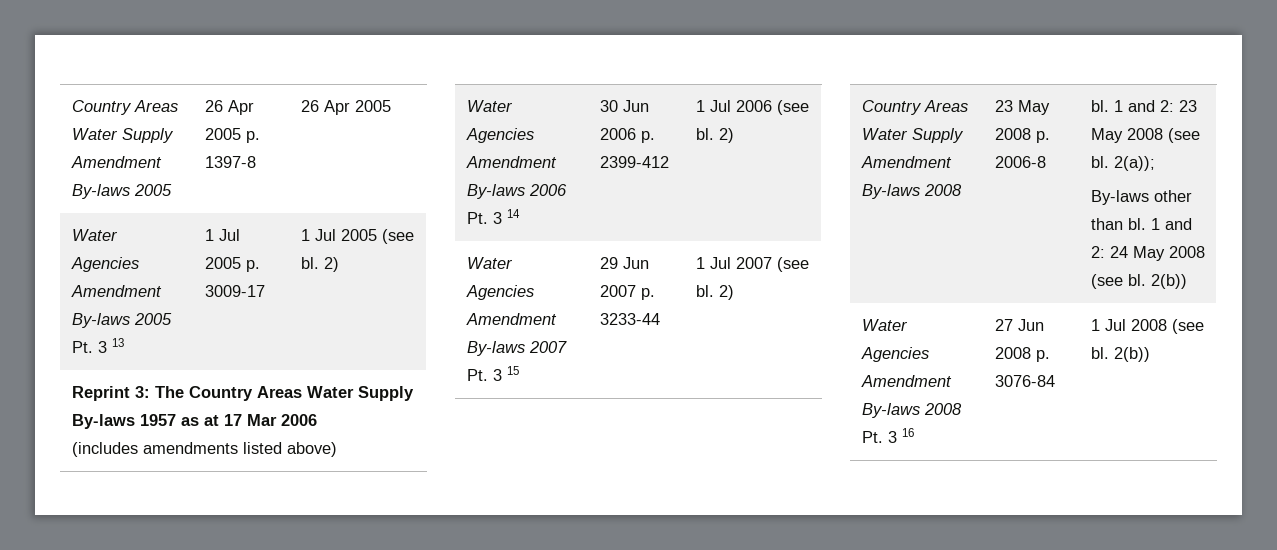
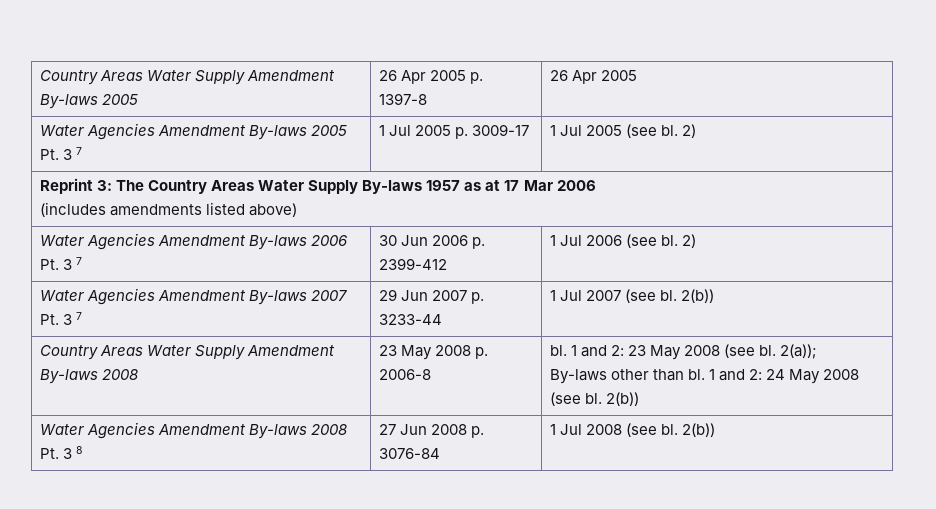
[111,338,124,347] 13 -> [76,147,83,155] 7
[506,209,520,218] 14 -> [76,257,83,265] 7
[506,366,519,375] 15 -> [76,312,83,320] 7
[718,285,734,300] 2) -> [681,289,715,303] 2(b))
[901,428,914,437] 16 -> [76,446,84,454] 8

